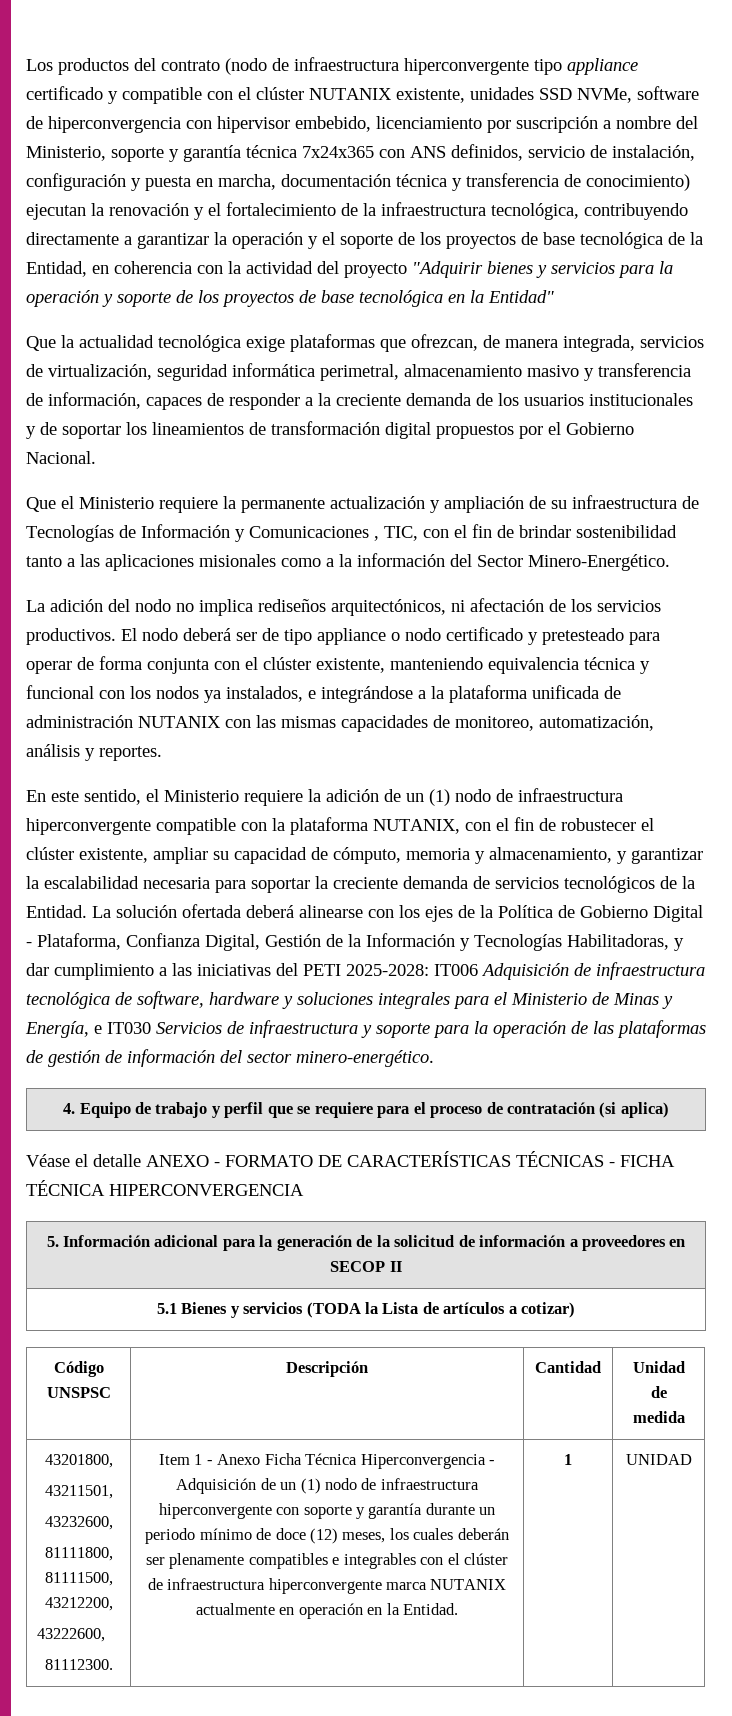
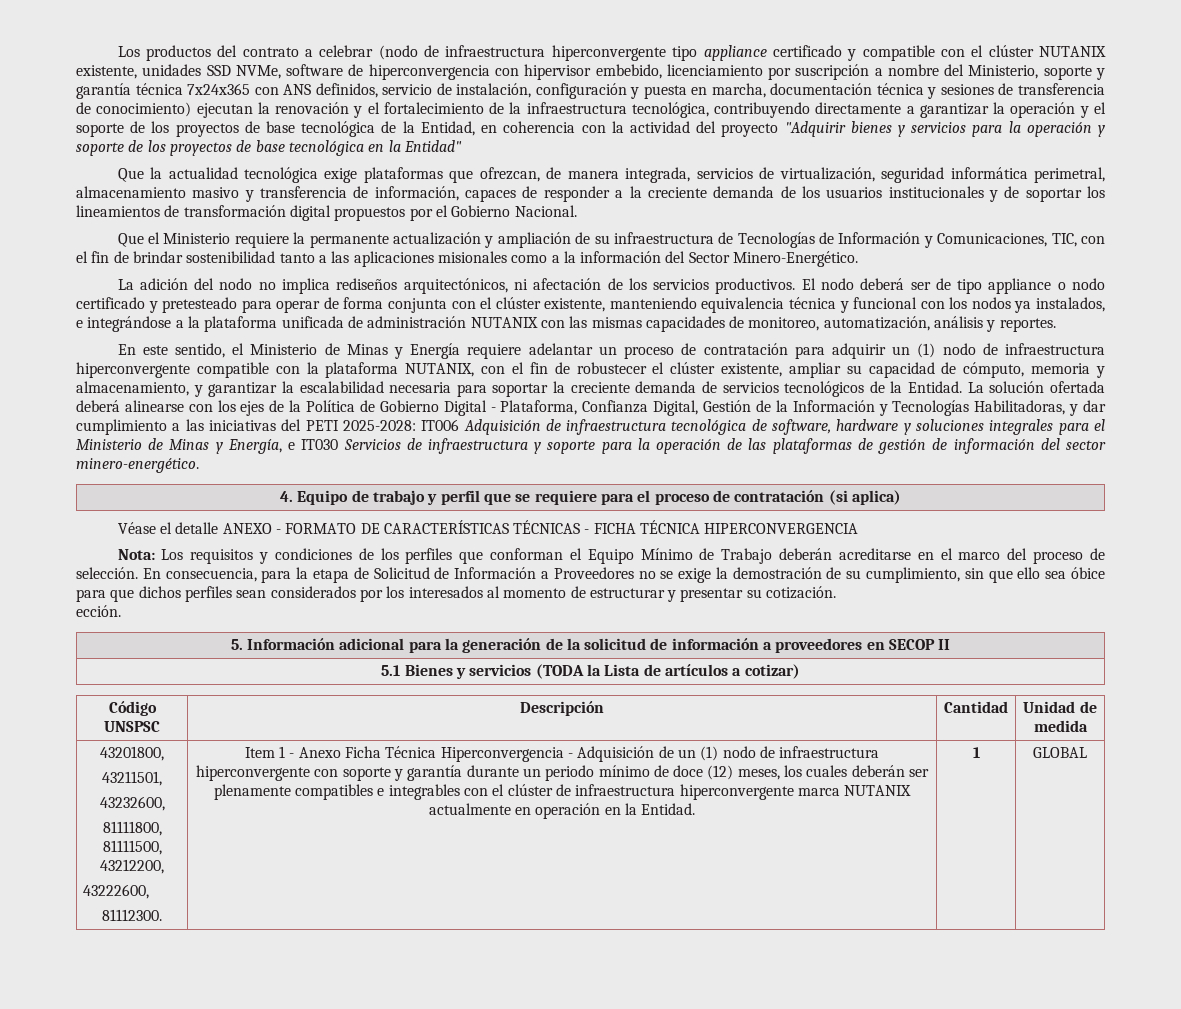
(220, 65) none -> [305,45,374,57] a celebrar
(462, 184) none -> [940,83,1014,95] sesiones de
[249,526,379,541] Comunicaciones , -> [937,233,1048,247] Comunicaciones,
[244,789,401,806] requiere la adición de -> [324,343,886,359] de Minas y Energía requiere adelantar un proceso de contratación para adquirir
(304, 1190) none -> [117,548,1105,564] [76,567,1105,583] [76,586,837,602] [76,605,121,617] // Nota: Los requisitos y condiciones de los perfiles que conforman el Equipo Mínimo de Trabajo deberán acreditarse en el marco del proceso de selección. En consecuencia, para la etapa de Solicitud de Información a Proveedores no se exige la demostración de su cumplimiento, sin que ello sea óbice para que dichos perfiles sean considerados por los interesados al momento de estructurar y presentar su cotización. // ección.
[625,1454,692,1465] UNIDAD -> [1033,747,1087,758] GLOBAL

